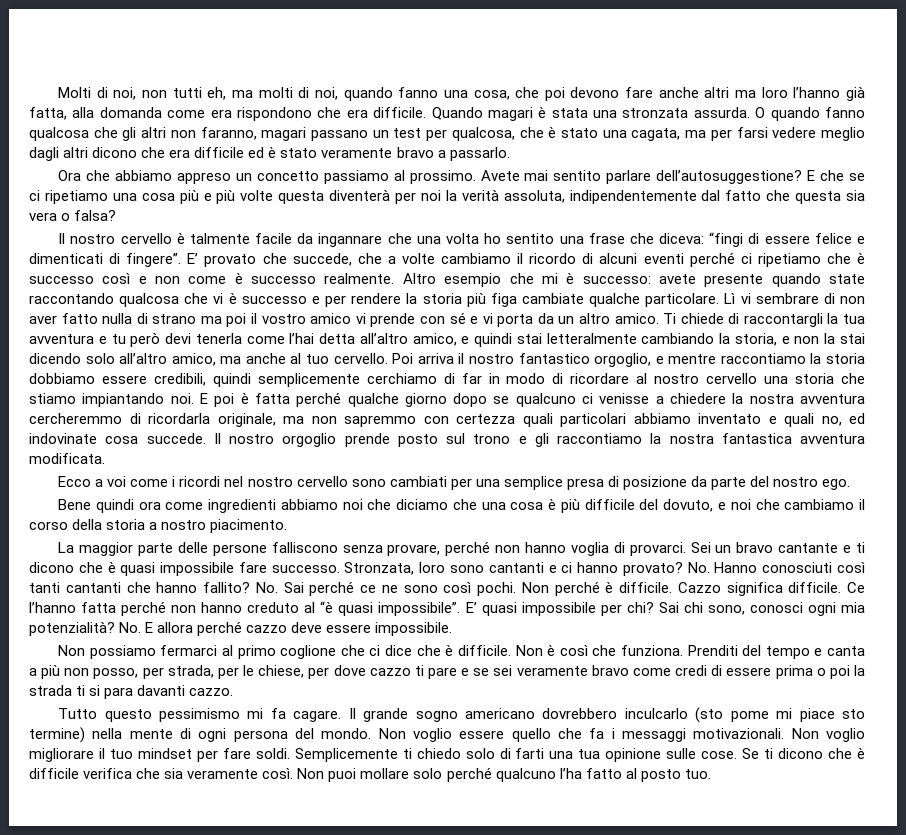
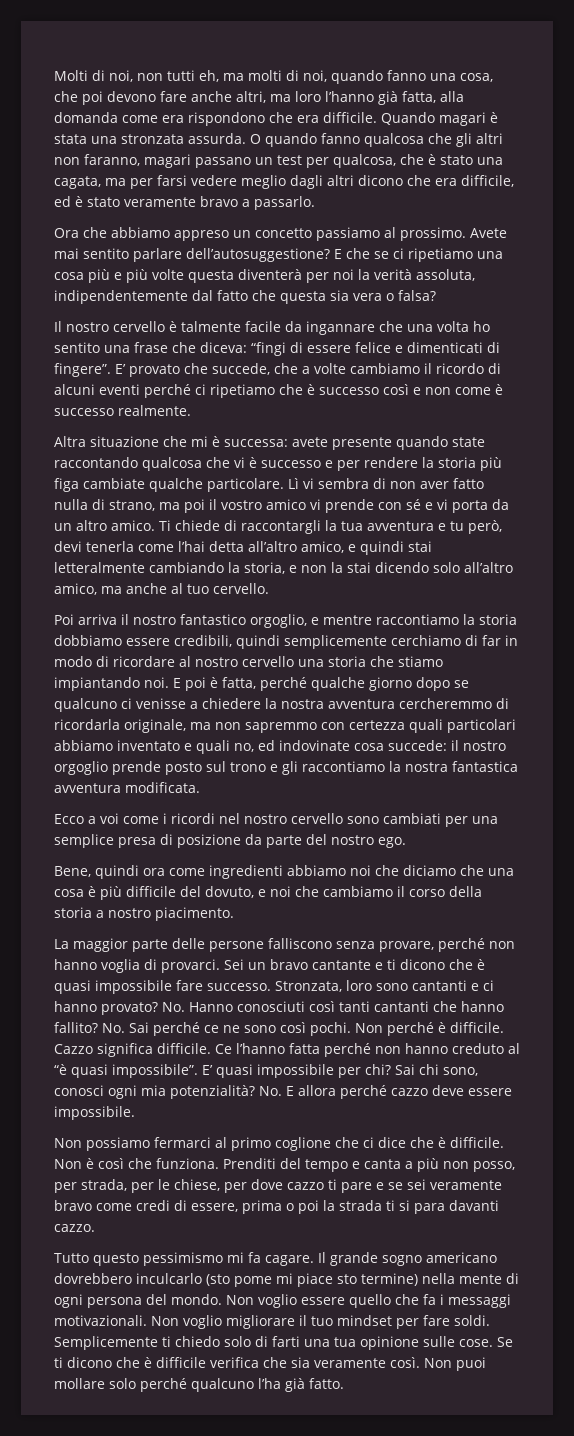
[704,87,730,98] altri -> [236,91,266,103] altri,
[194,147,245,158] difficile -> [461,175,514,187] difficile,
[402,273,502,287] Altro esempio -> [54,436,159,447] // Altra situazione
[582,276,651,284] successo: -> [224,439,288,447] successa:
[755,293,819,304] sembrare -> [318,478,369,489] sembra
[152,314,197,324] strano -> [109,500,155,511] strano,
[130,332,161,347] però -> [468,520,502,534] però,
(388, 358) none -> (269, 588) //
[254,393,290,404] fatta -> [222,677,256,689] fatta,
[146,433,221,444] succede. Il -> [388,740,459,751] succede: il
[58,499,92,510] Bene -> [54,866,91,877] Bene,
[726,667,772,676] essere -> [191,1203,238,1212] essere,
[585,768,711,782] fatto al posto tuo. -> [285,1378,344,1392] già fatto.

